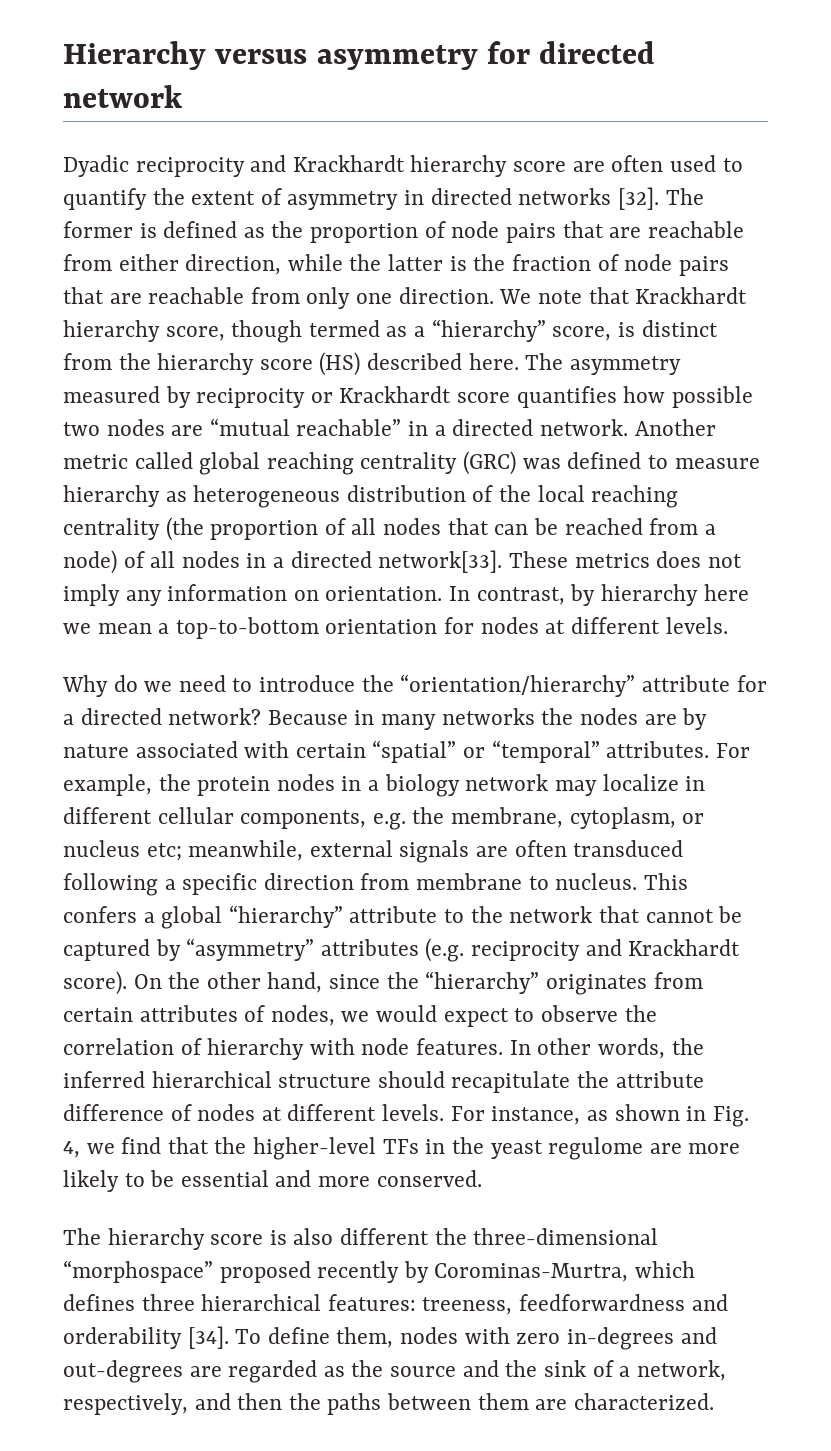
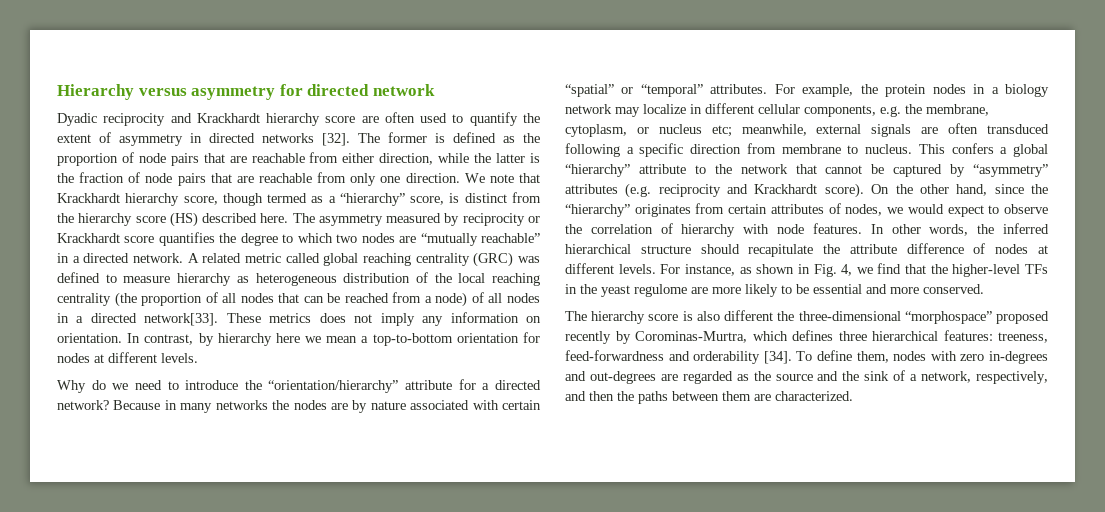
[623,386,753,408] how possible -> [219,233,333,246] the degree to which
[209,418,290,436] “mutual -> [420,233,478,246] “mutually
[634,419,716,436] Another -> [187,253,242,263] A related
[519,1294,686,1311] feedforwardness -> [565,350,664,361] feed-forwardness

